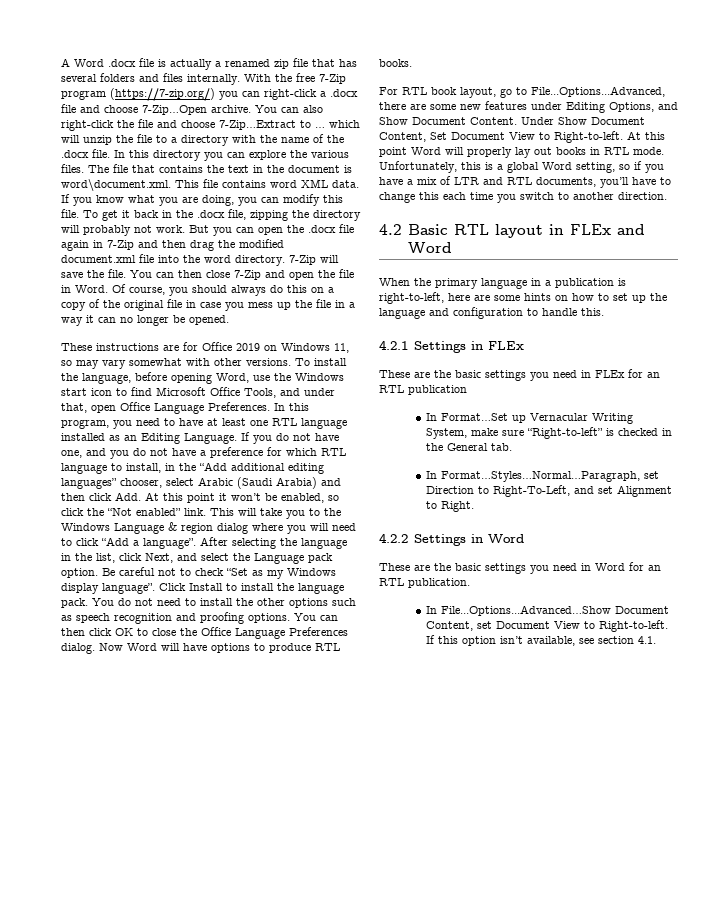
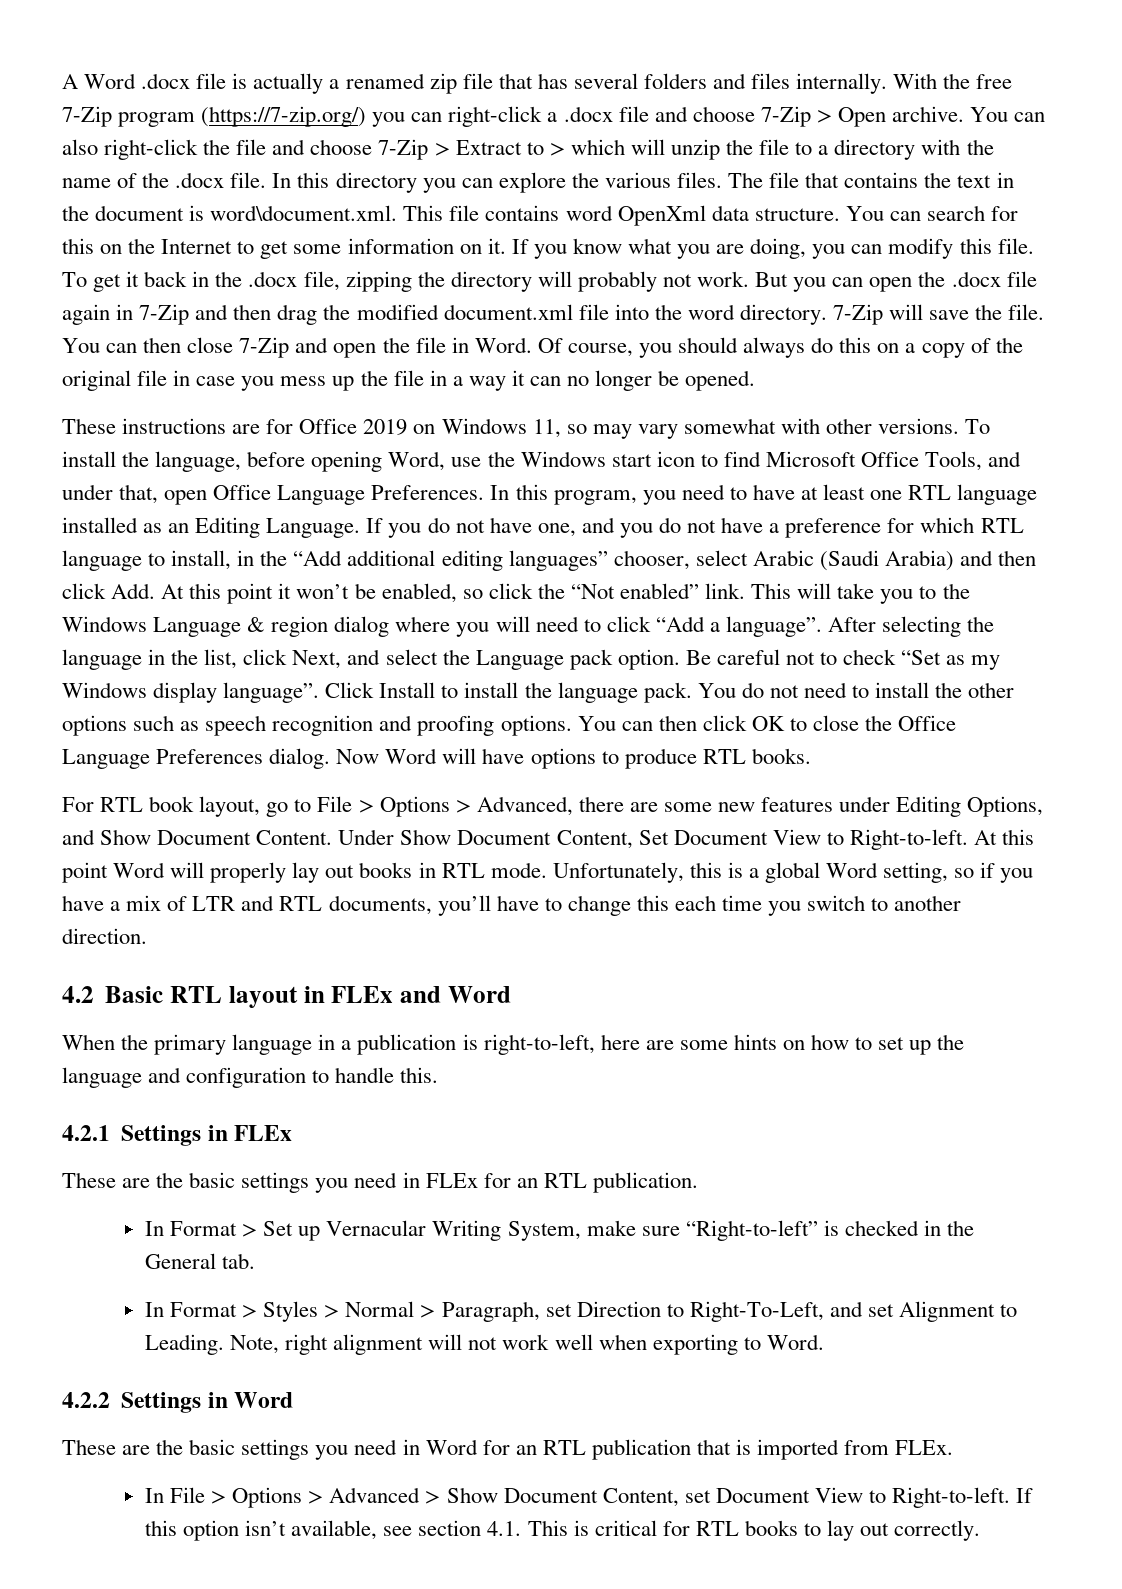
[142,105,207,115] 7-Zip…Open -> [760,106,886,127] 7-Zip > Open
[219,120,325,130] 7-Zip…Extract to … -> [378,139,565,160] 7-Zip > Extract to >
[301,179,359,188] XML data. -> [617,205,1019,226] [62,238,506,259] OpenXml data structure. You can search for this on the Internet to get some information on it.
[531,86,665,97] File...Options...Advanced, -> [317,796,573,817] File > Options > Advanced,
[408,385,467,395] [426,413,509,421] publication // In Format…Set -> [592,1172,698,1193] [144,1221,294,1237] publication. // In Format > Set
[441,471,641,482] Format…Styles…Normal…Paragraph, -> [170,1301,540,1322] Format > Styles > Normal > Paragraph,
[441,501,475,512] Right. -> [144,1334,824,1355] Leading. Note, right alignment will not work well when exporting to Word.
[408,578,470,588] [426,605,612,616] publication. // In File...Options...Advanced…Show -> [591,1439,954,1460] [144,1487,498,1508] publication that is imported from FLEx. // In File > Options > Advanced > Show
(657, 640) none -> [527,1520,981,1541] This is critical for RTL books to lay out correctly.

